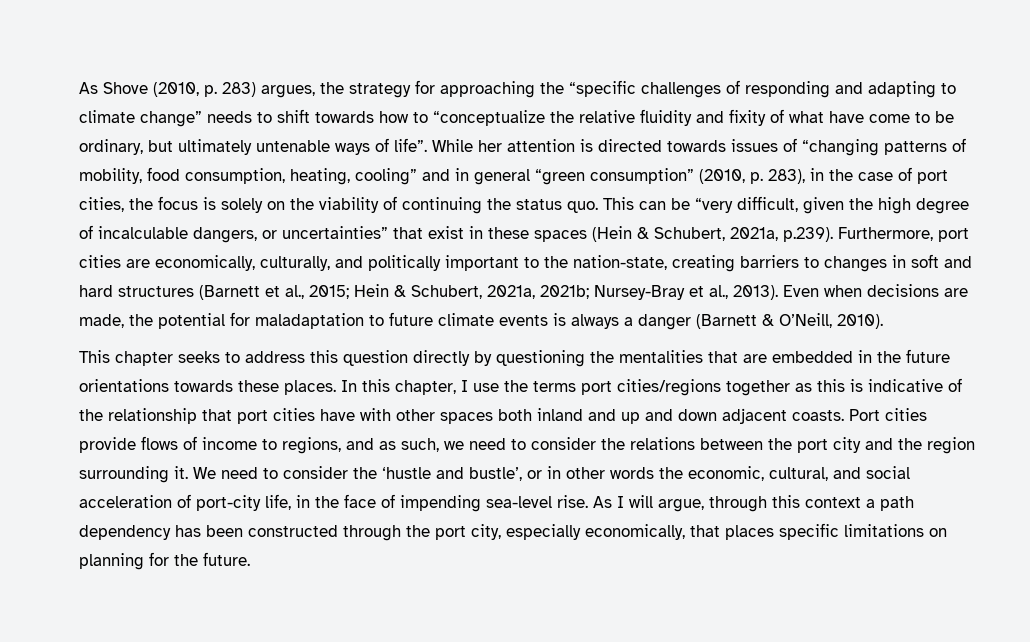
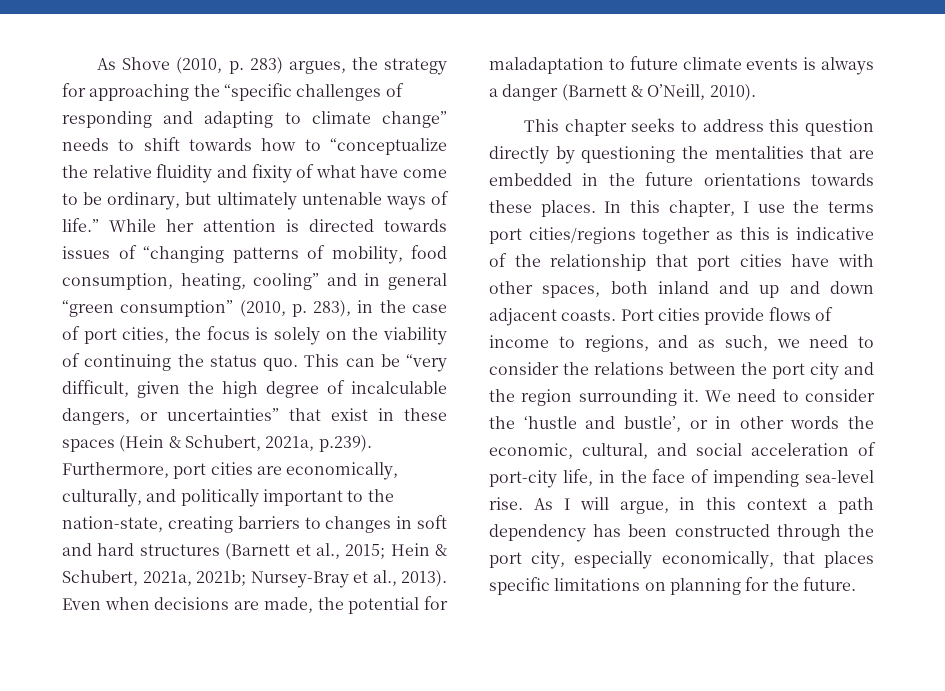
[394,138,427,152] life”. -> [62,218,99,232] life.”
[440,412,493,424] spaces -> [542,285,601,298] spaces,
[709,496,767,512] through -> [679,497,696,510] in

